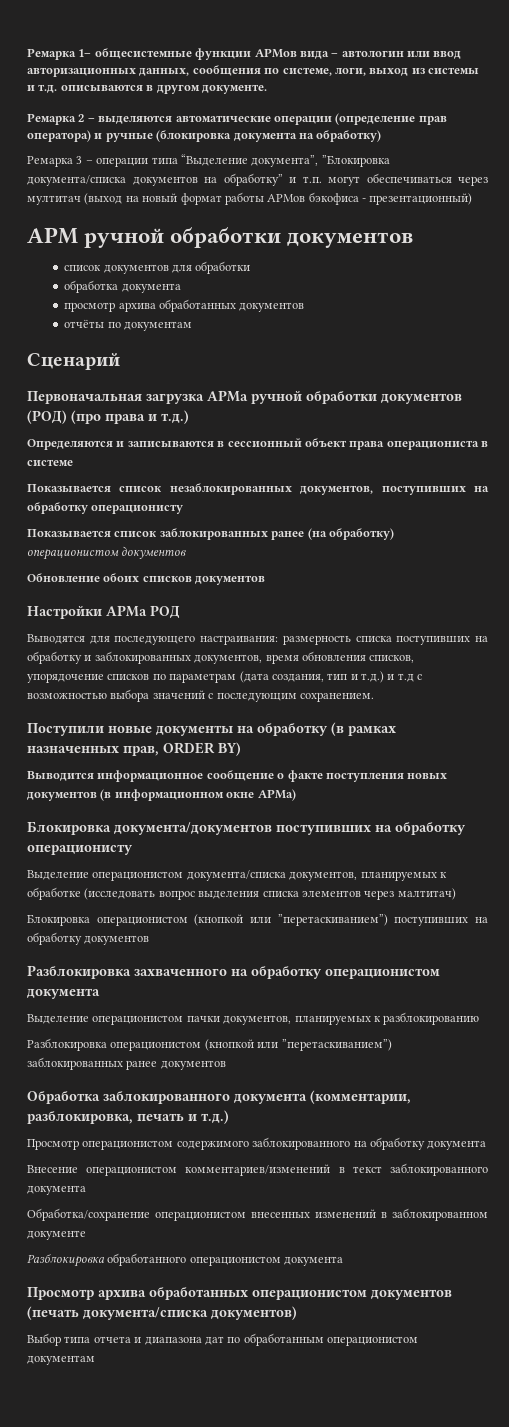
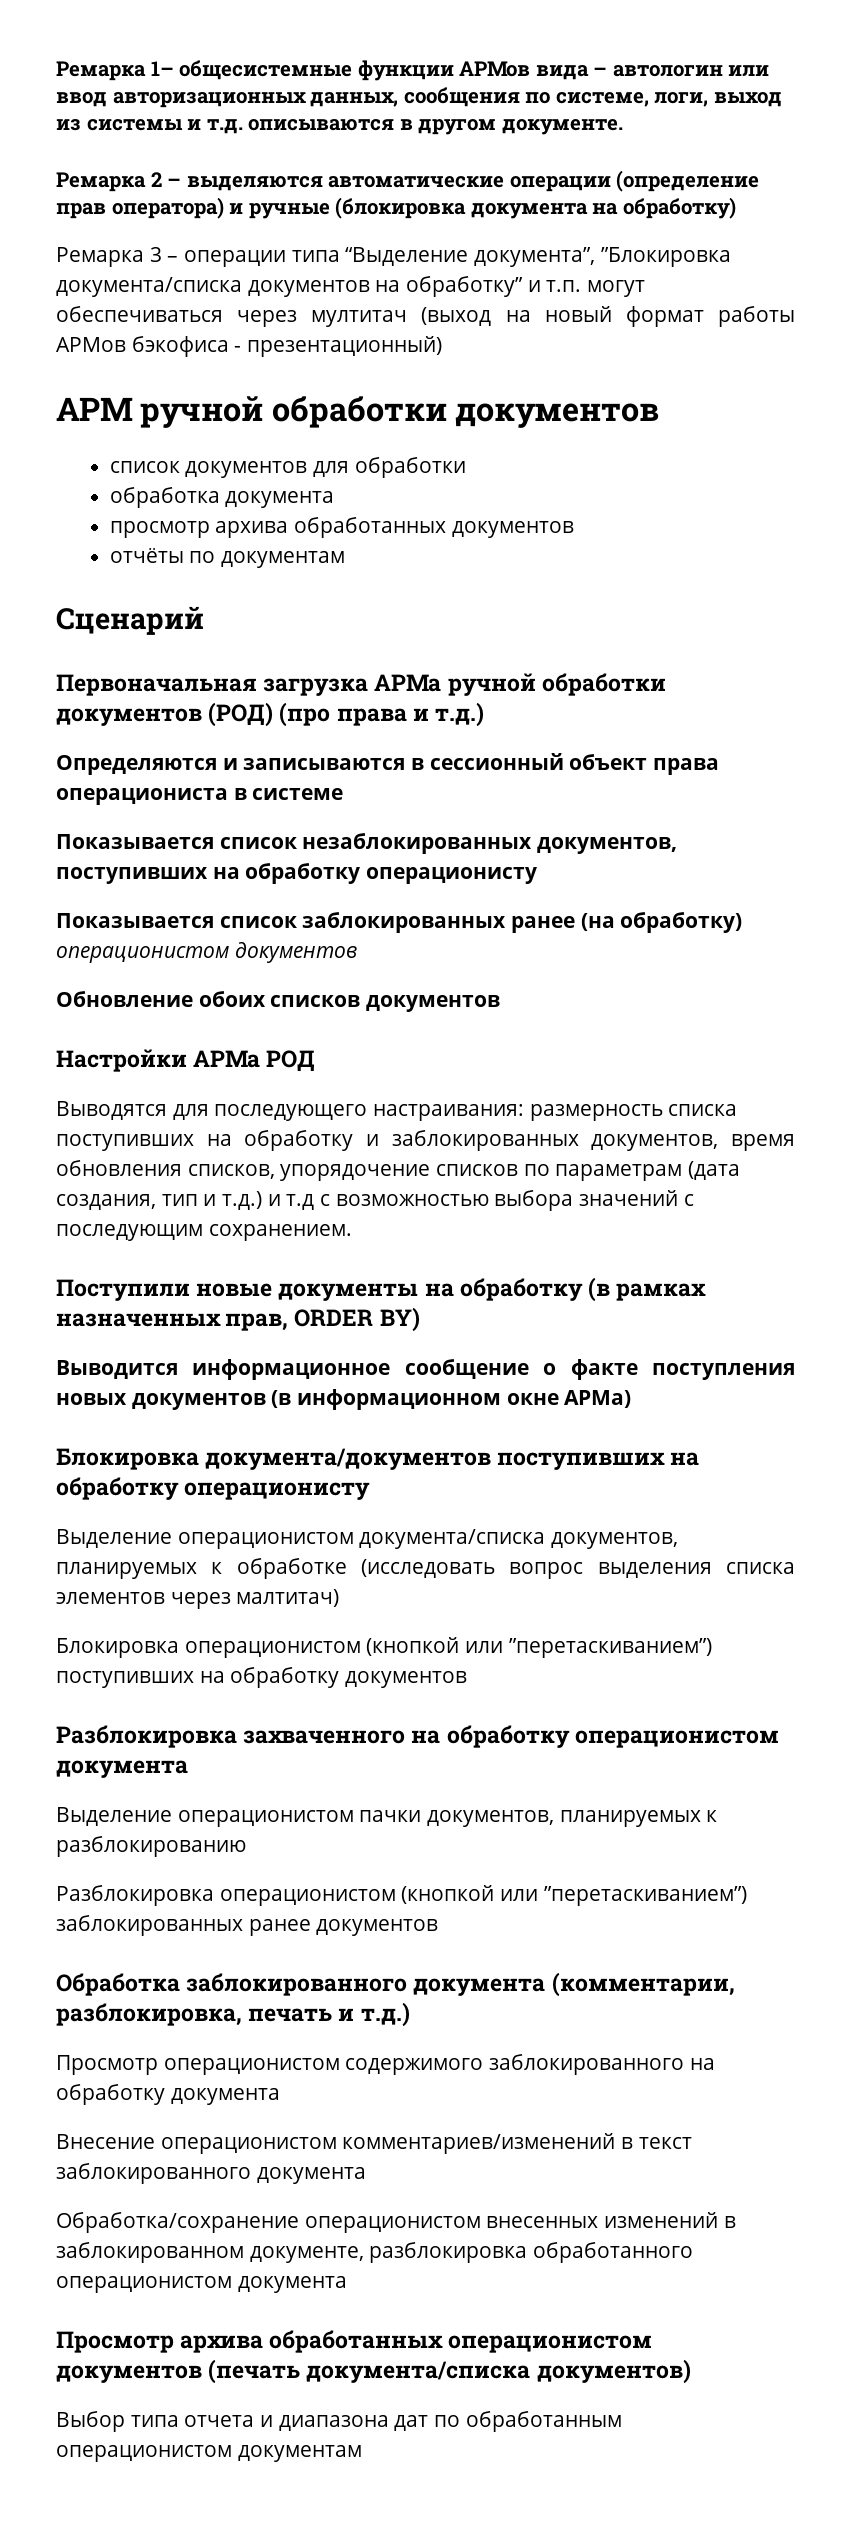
[27,1230,86,1240] [27,1254,105,1267] документе // Разблокировка -> [249,2242,528,2263] документе, разблокировка

